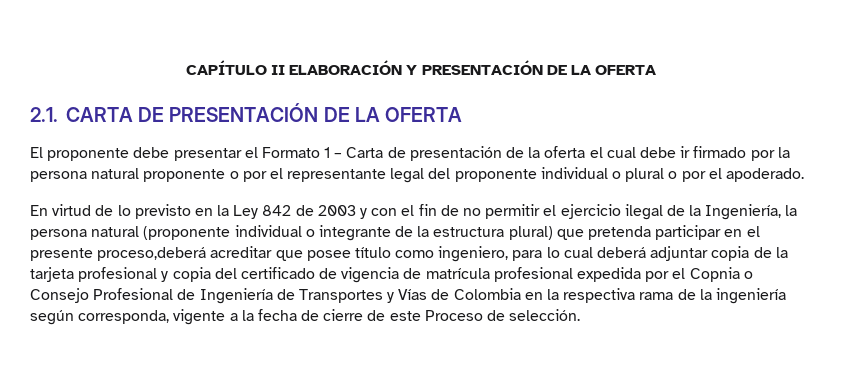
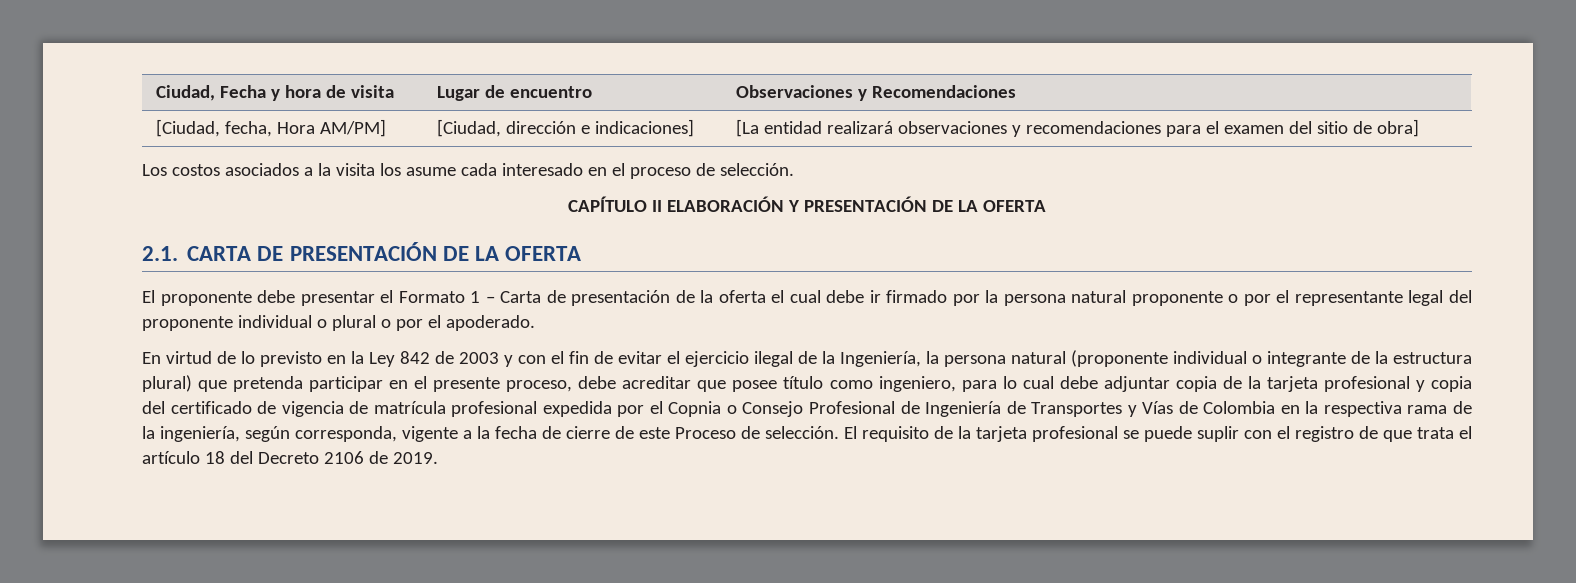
(185, 67) none -> [156,85,395,101] [437,85,593,101] [736,85,1017,101] [156,119,387,137] [437,119,695,137] [736,119,1420,137] [142,163,794,179] Ciudad, Fecha y hora de visita | Lugar de encuentro | Observaciones y Recomendaciones // [Ciudad, fecha, Hora AM/PM] | [Ciudad, dirección e indicaciones] | [La entidad realizará observaciones y recomendaciones para el examen del sitio de obra] // Los costos asociados a la visita los asume cada interesado en el proceso de selección. //
[462,204,541,219] no permitir -> [618,351,662,364] evitar
[97,247,207,261] proceso,deberá -> [506,376,617,392] proceso, debe
[597,247,647,258] deberá -> [1059,376,1098,389] debe
[715,288,786,304] ingeniería -> [160,426,240,442] ingeniería,
(581, 315) none -> [844,426,1472,442] [142,451,438,464] El requisito de la tarjeta profesional se puede suplir con el registro de que trata el artículo 18 del Decreto 2106 de 2019.

